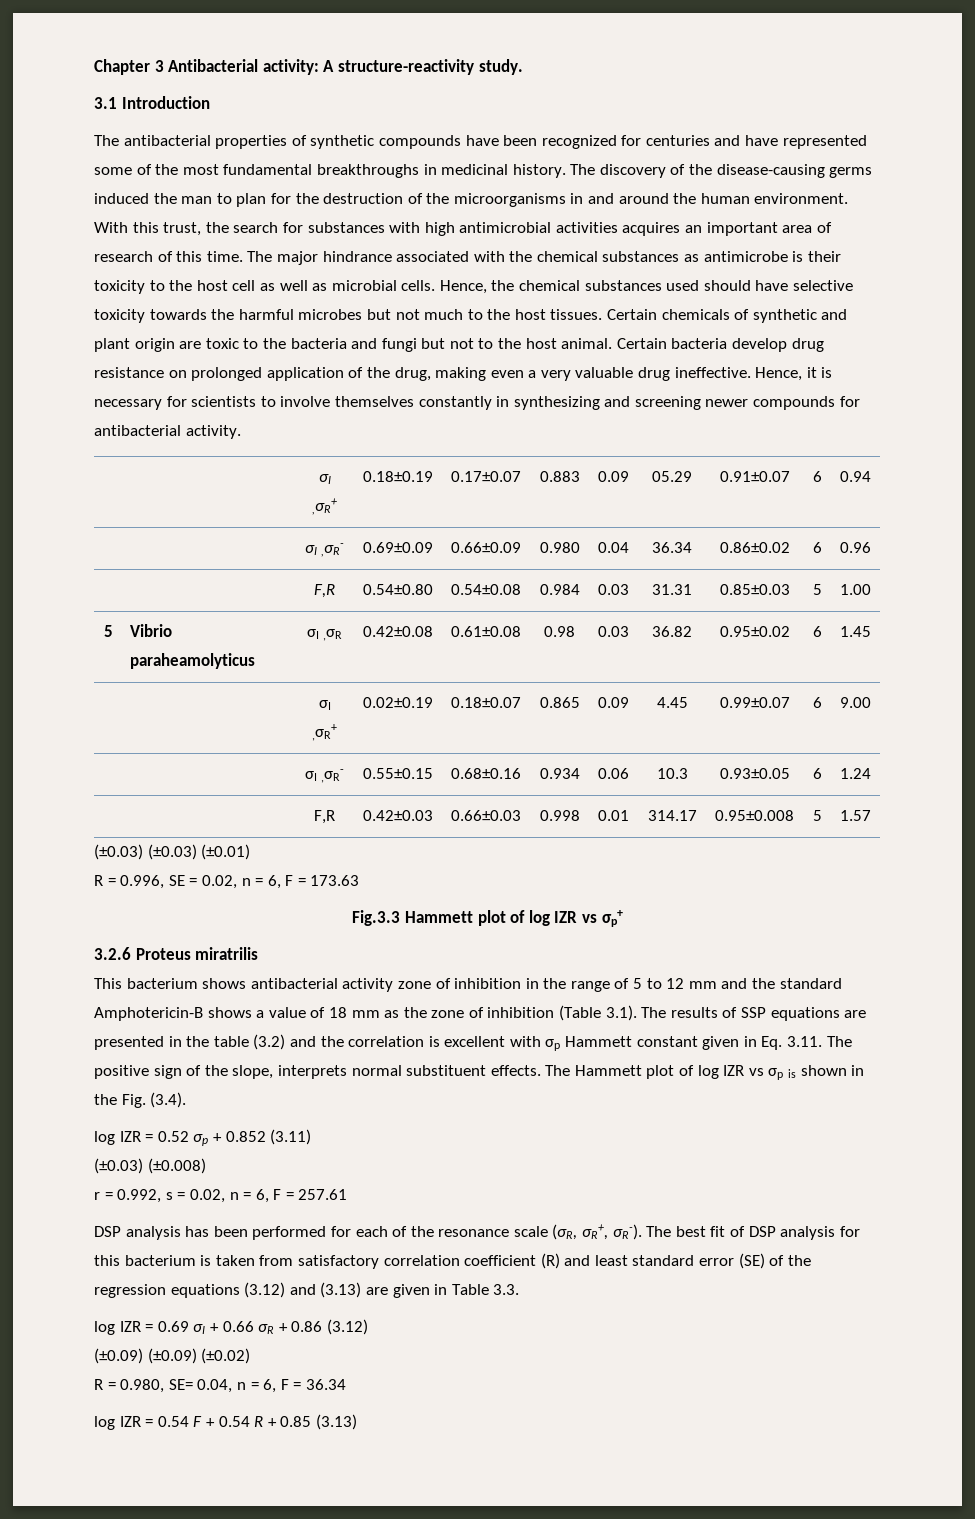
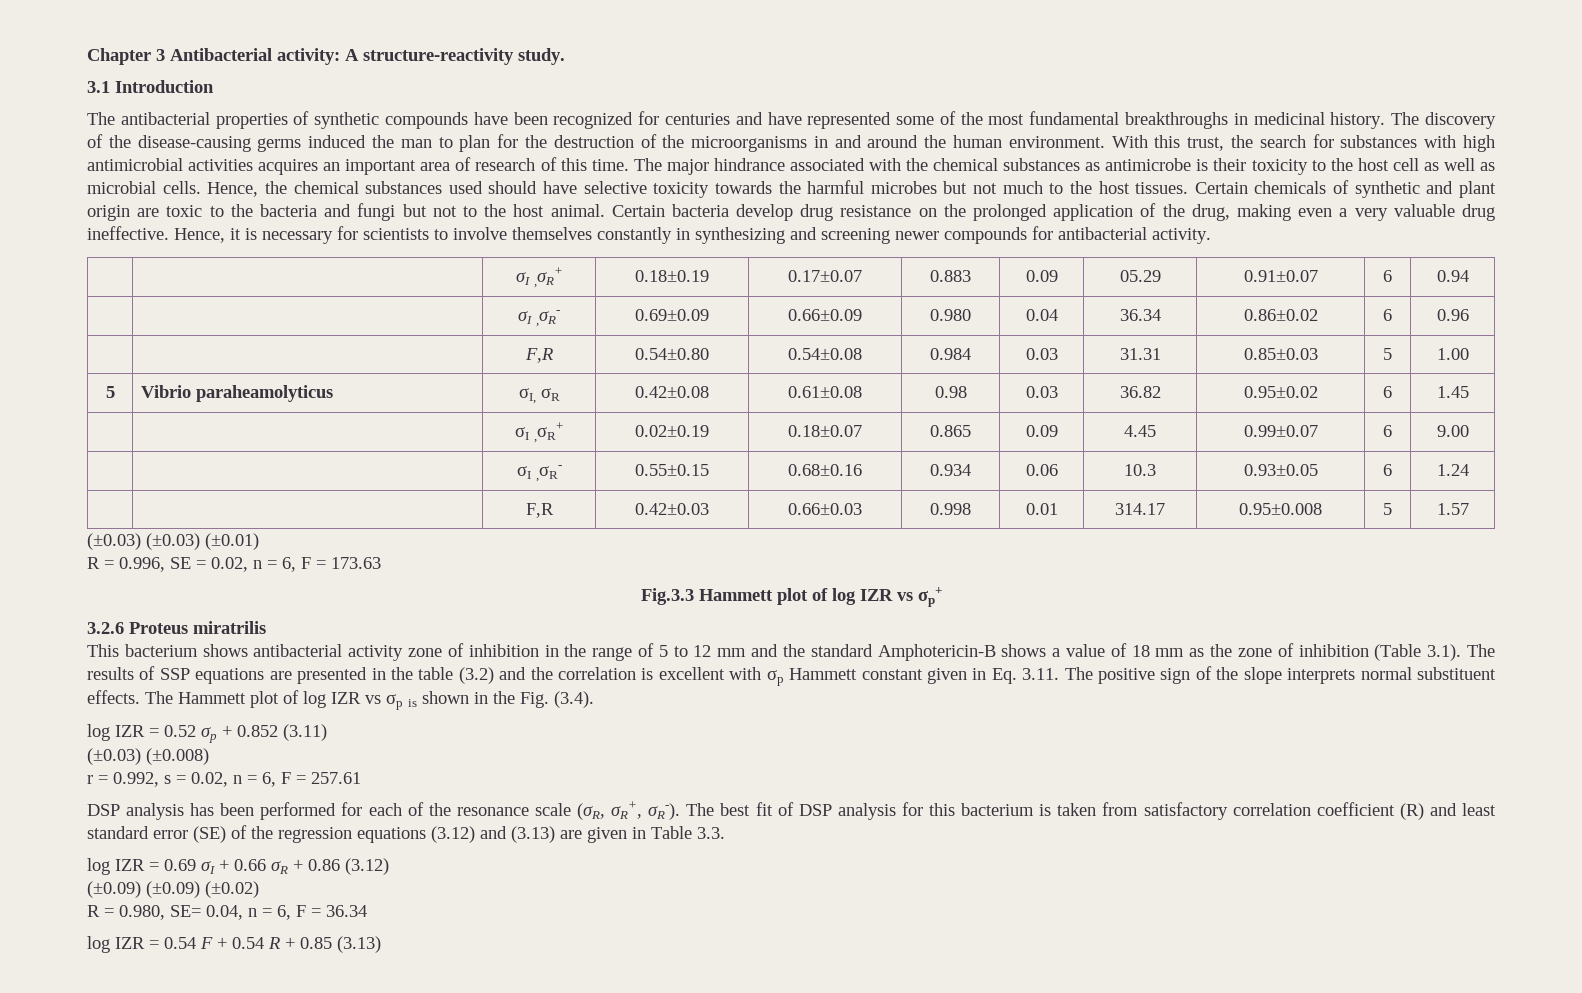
(187, 374) none -> [943,204,966,217] the
[306,629,343,641] σI ,σR -> [518,387,560,404] σI, σR
[232,1065,274,1079] slope, -> [1243,667,1282,684] slope

